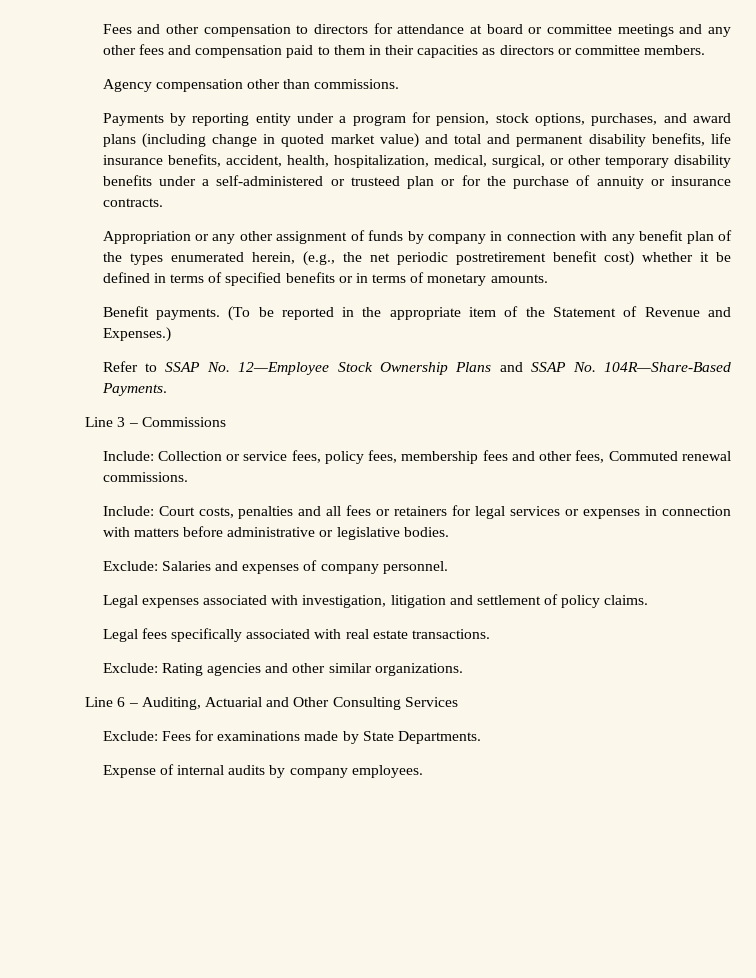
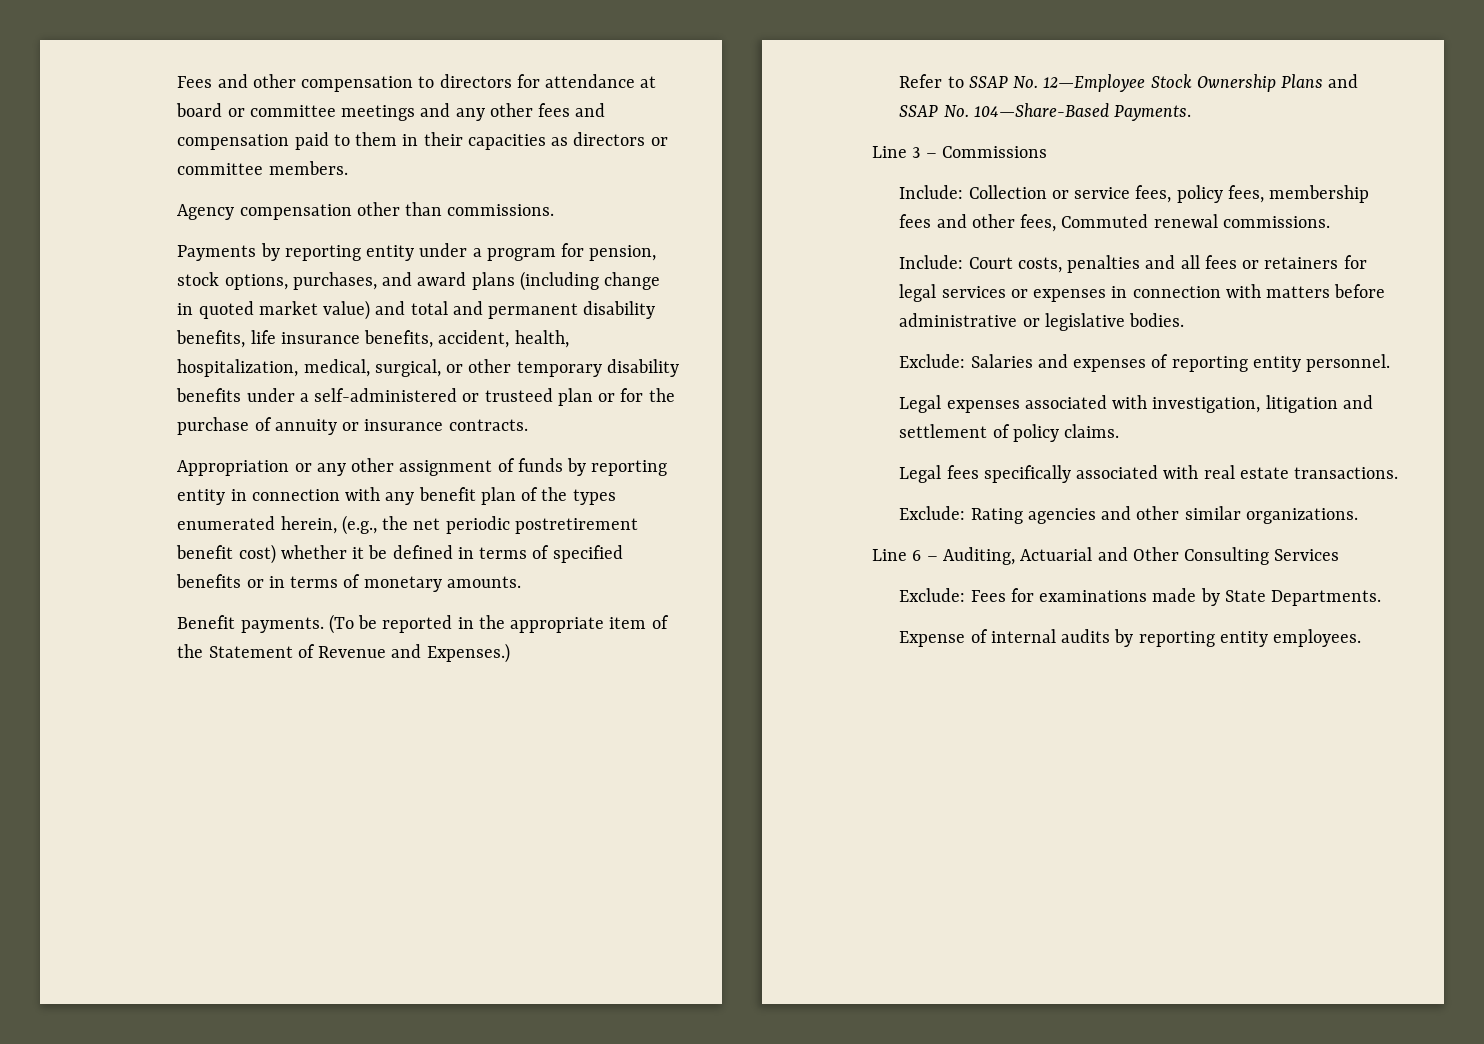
[428,234,487,244] company -> [591,460,668,476] [177,489,226,505] reporting entity
[604,362,731,372] 104R—Share-Based -> [973,103,1109,117] 104—Share-Based
[320,564,379,574] company -> [1171,356,1301,372] reporting entity
[289,768,348,778] company -> [1138,631,1268,647] reporting entity

